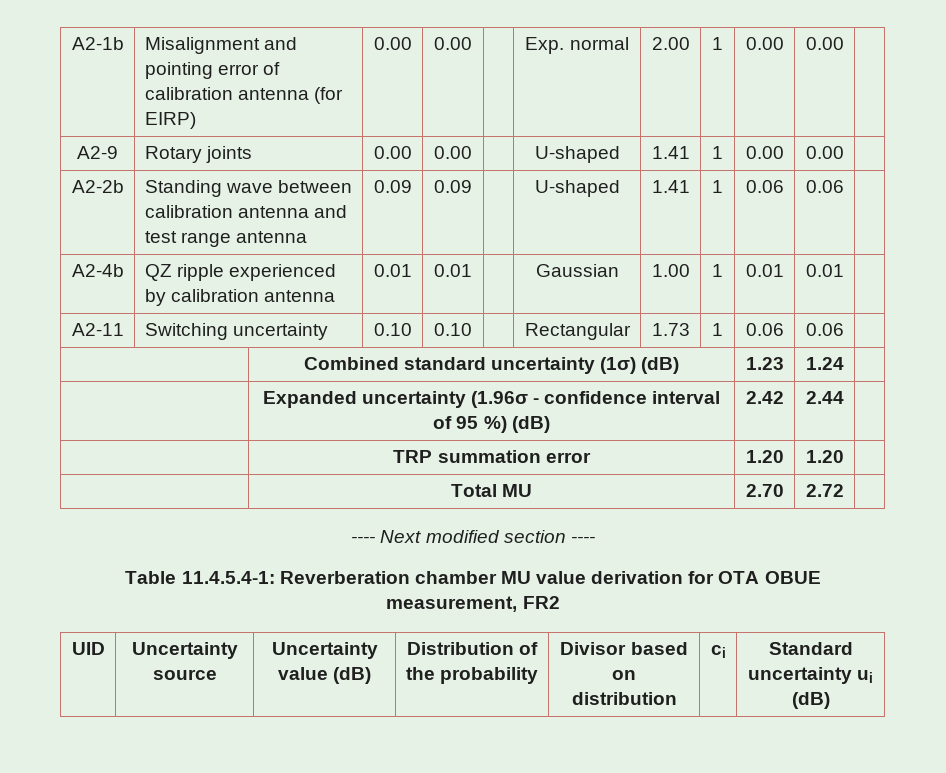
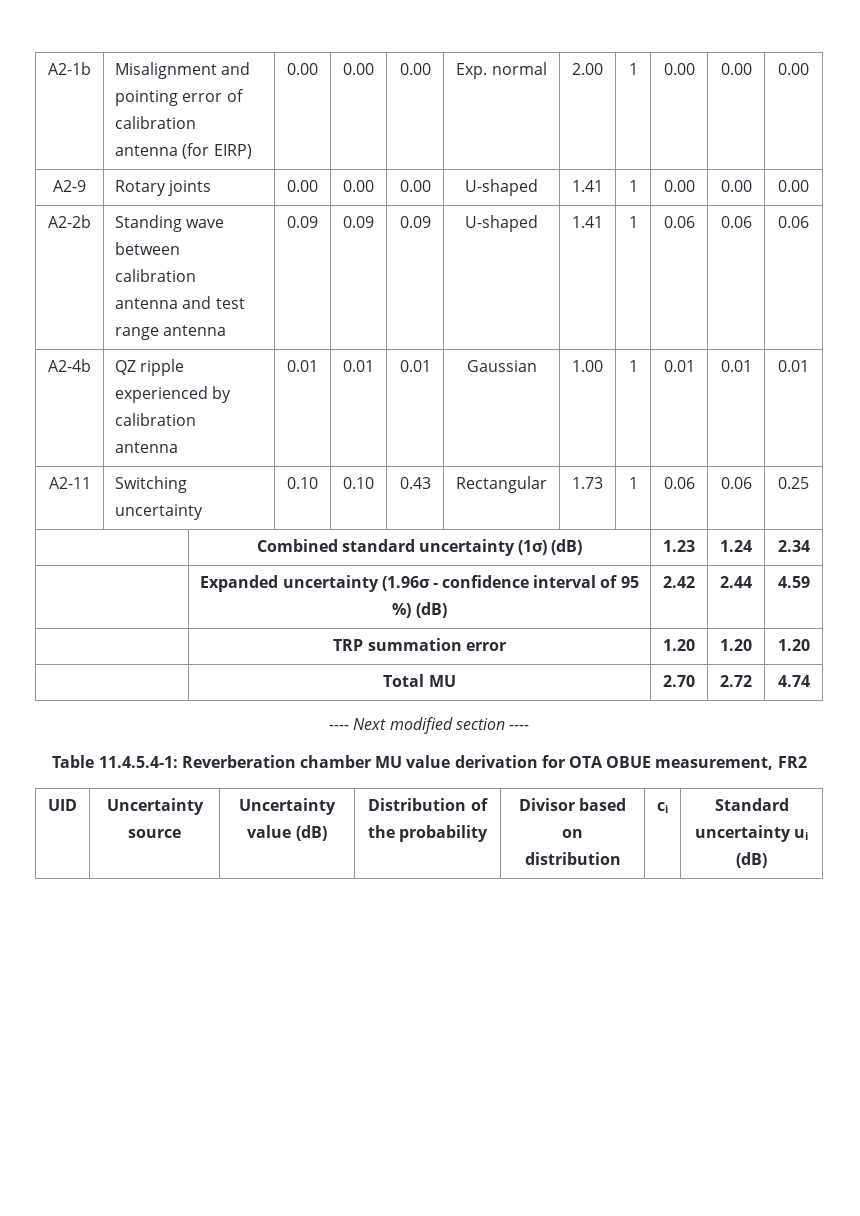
(472, 43) none -> [399,63,431,75] 0.00
(844, 43) none -> [778,63,809,75] 0.00
(472, 152) none -> [399,180,431,192] 0.00
(844, 152) none -> [778,180,809,192] 0.00
(472, 186) none -> [399,216,431,228] 0.09
(844, 186) none -> [778,216,809,228] 0.06
(472, 270) none -> [399,360,431,372] 0.01
(844, 270) none -> [778,360,809,372] 0.01
(472, 329) none -> [399,477,431,489] 0.43
(844, 329) none -> [778,477,809,489] 0.25
(844, 363) none -> [777,540,810,552] 2.34
(844, 397) none -> [777,576,810,588] 4.59
(844, 456) none -> [777,639,810,651] 1.20
(844, 490) none -> [777,675,810,687] 4.74

